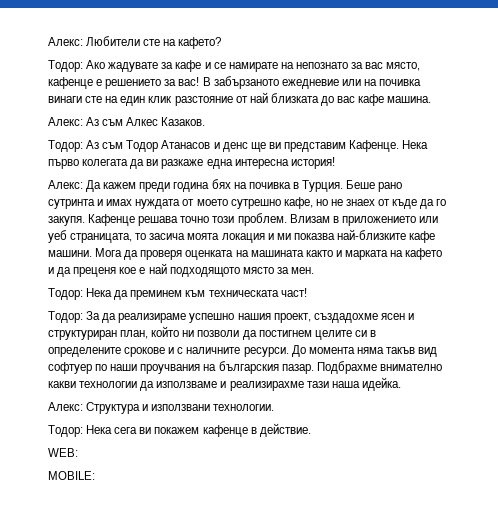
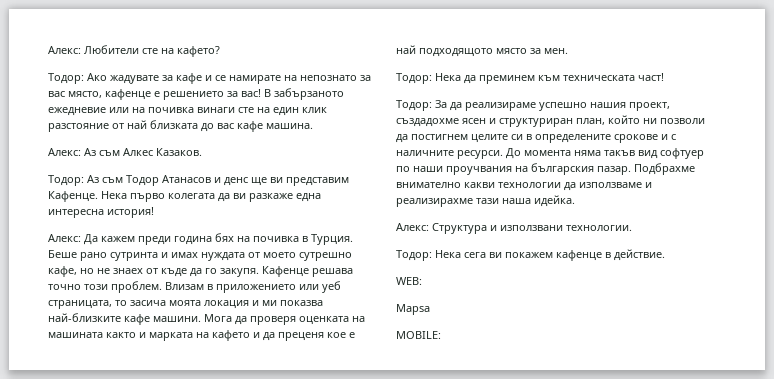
(78, 452) none -> [396,304,430,315] // Mapsa

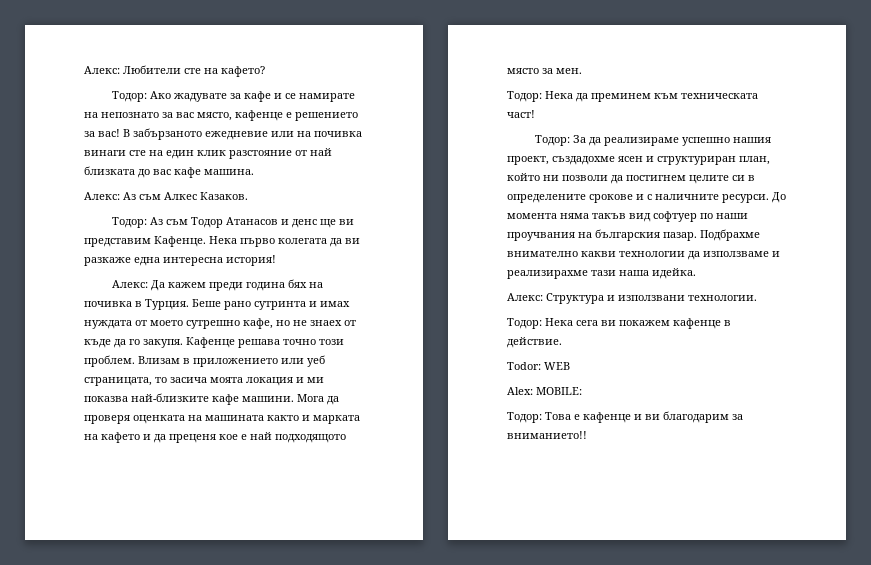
[396,277,422,285] [396,304,430,315] [396,331,441,339] WEB: // Mapsa // MOBILE: -> [507,362,570,370] [507,387,582,395] [507,411,743,423] [507,431,587,439] Todor: WEB // Alex: MOBILE: // Тодор: Това е кафенце и ви благодарим за вниманието!!

